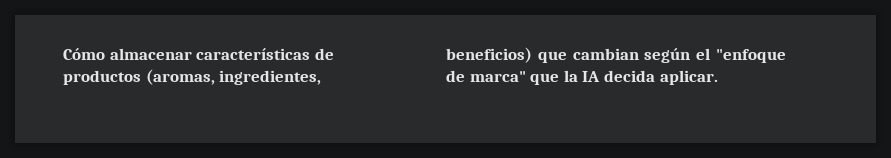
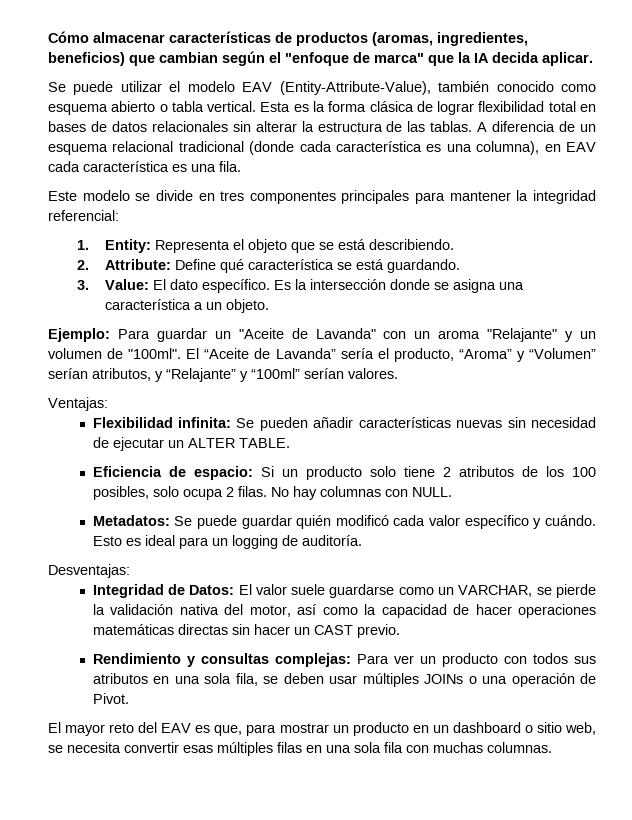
(718, 77) none -> [48,81,596,95] [48,101,596,115] [48,121,597,132] [48,141,596,155] [48,161,241,172] [48,190,596,204] [48,210,119,221] [76,239,455,253] [76,259,461,273] [76,279,525,293] [105,299,270,313] [48,328,596,342] [48,348,596,362] [48,368,398,382] [48,397,108,411] [92,417,597,431] [92,437,290,451] [92,466,596,480] [92,486,452,500] [92,515,596,529] [92,535,362,549] [48,564,130,578] [92,584,596,598] [92,604,596,618] [92,624,400,638] [92,653,596,667] [92,673,597,687] [92,693,129,704] [48,722,596,736] [48,742,552,756] // Se puede utilizar el modelo EAV (Entity-Attribute-Value), también conocido como esquema abierto o tabla vertical. Esta es la forma clásica de lograr flexibilidad total en bases de datos relacionales sin alterar la estructura de las tablas. A diferencia de un esquema relacional tradicional (donde cada característica es una columna), en EAV cada característica es una fila. // Este modelo se divide en tres componentes principales para mantener la integridad referencial: // 1. Entity: Representa el objeto que se está describiendo. // 2. Attribute: Define qué característica se está guardando. // 3. Value: El dato específico. Es la intersección donde se asigna una característica a un objeto. // Ejemplo: Para guardar un "Aceite de Lavanda" con un aroma "Relajante" y un volumen de "100ml". El “Aceite de Lavanda” sería el producto, “Aroma” y “Volumen” serían atributos, y “Relajante” y “100ml” serían valores. // Ventajas: // Flexibilidad infinita: Se pueden añadir características nuevas sin necesidad de ejecutar un ALTER TABLE. // Eficiencia de espacio: Si un producto solo tiene 2 atributos de los 100 posibles, solo ocupa 2 filas. No hay columnas con NULL. // Metadatos: Se puede guardar quién modificó cada valor específico y cuándo. Esto es ideal para un logging de auditoría. // Desventajas: // Integridad de Datos: El valor suele guardarse como un VARCHAR, se pierde la validación nativa del motor, así como la capacidad de hacer operaciones matemáticas directas sin hacer un CAST previo. // Rendimiento y consultas complejas: Para ver un producto con todos sus atributos en una sola fila, se deben usar múltiples JOINs o una operación de Pivot. // El mayor reto del EAV es que, para mostrar un producto en un dashboard o sitio web, se necesita convertir esas múltiples filas en una sola fila con muchas columnas.

